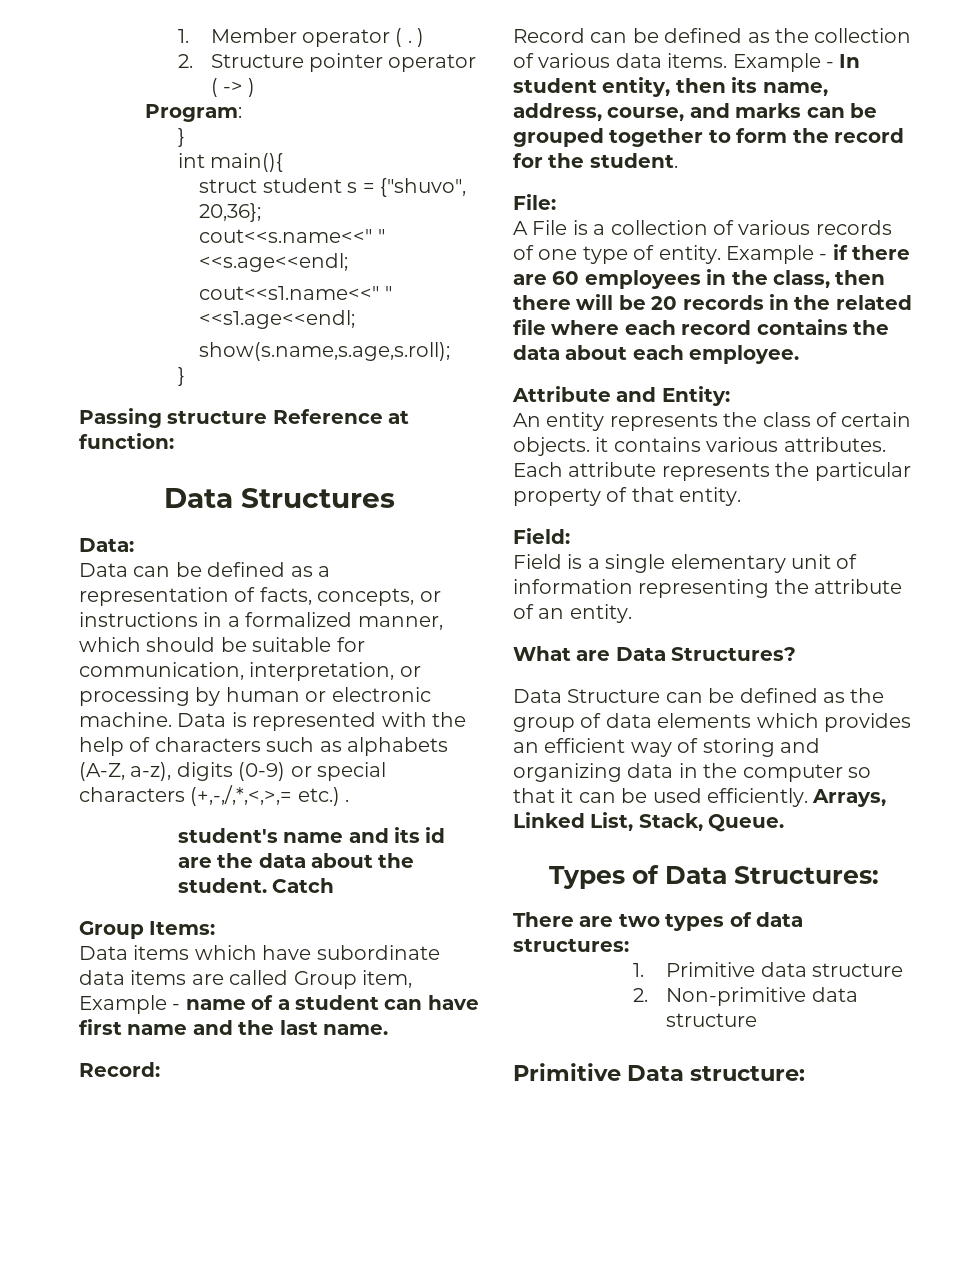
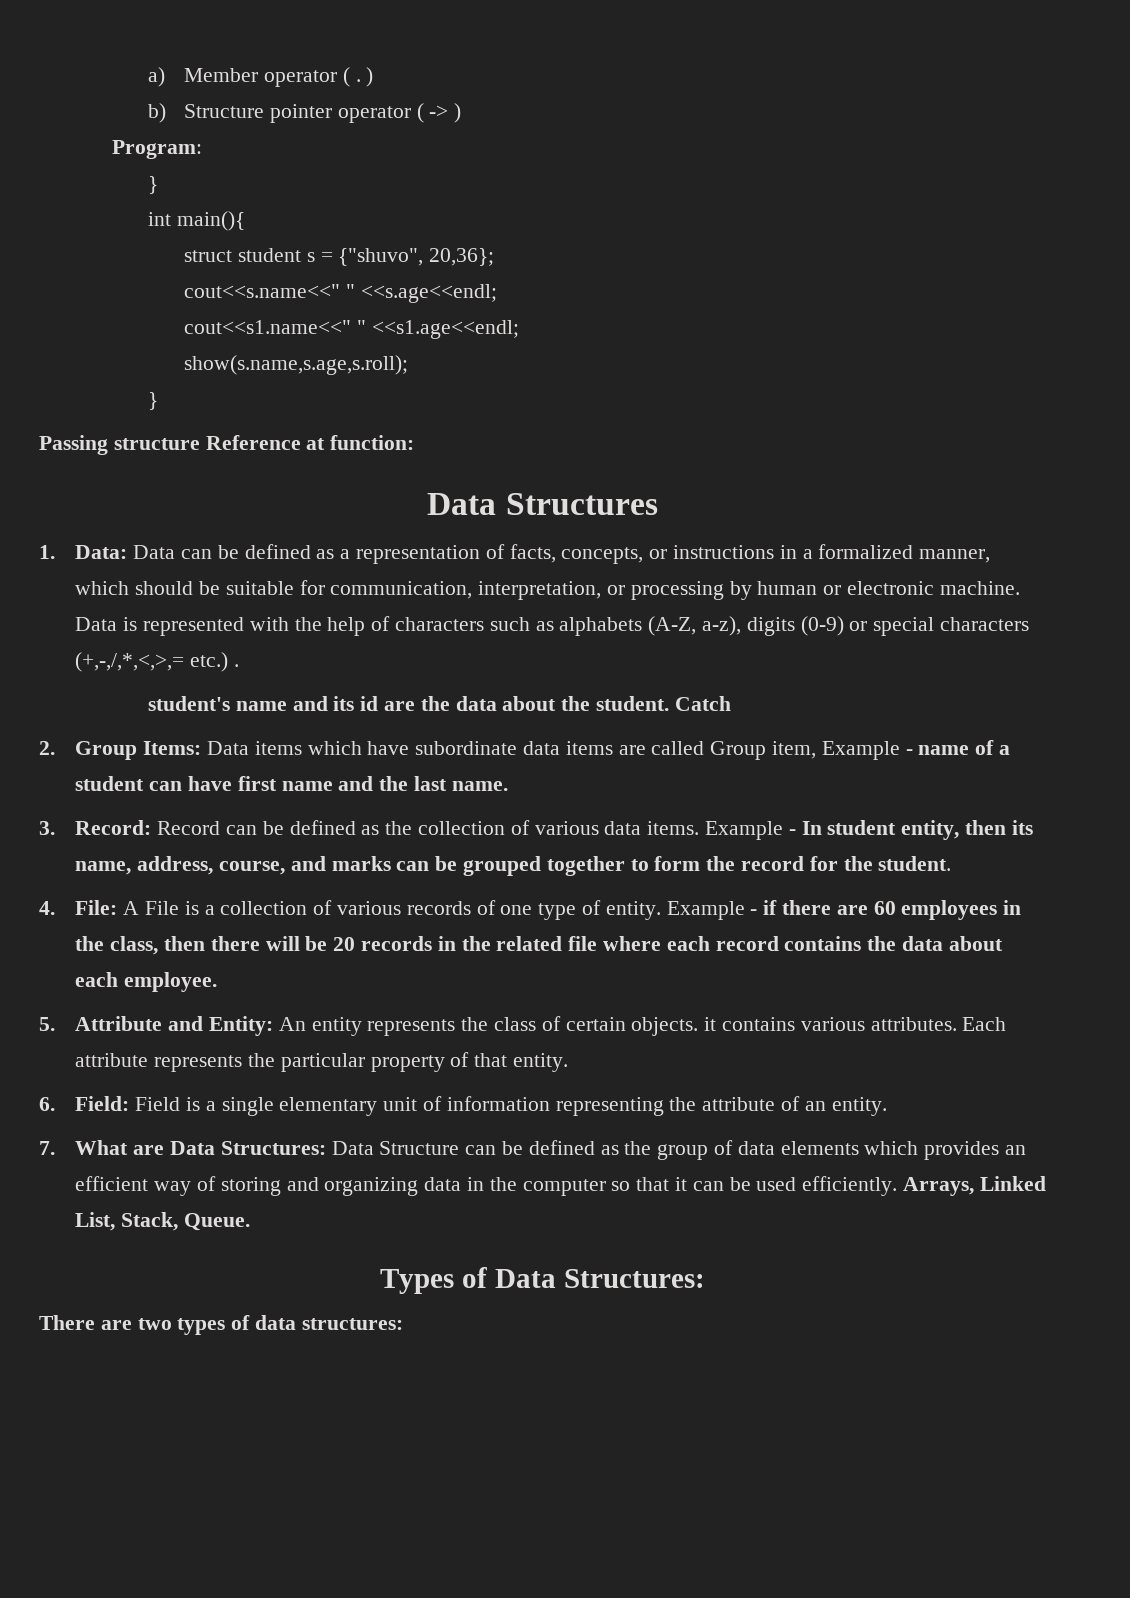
[177,29,189,43] 1. -> [147,67,165,87] a)
[177,54,193,68] 2. -> [147,103,166,123] b)
(395, 498) none -> [39,545,55,559] 1.
(134, 545) // -> (128, 552) none
(335, 885) none -> [39,741,55,755] 2.
(216, 928) // -> (202, 748) none
(388, 1029) none -> [39,821,55,835] 3.
(160, 1069) // -> (152, 827) none
(678, 160) none -> [39,901,55,915] 4.
(556, 202) // -> (118, 907) none
(800, 354) none -> [39,1017,55,1031] 5.
(730, 396) // -> (273, 1026) none
(742, 496) none -> [39,1097,55,1111] 6.
(570, 536) // -> (130, 1103) none
(632, 613) none -> [39,1141,55,1155] 7.
[671,647,797,661] Structures? // -> [220,1141,326,1155] Structures:
[633,962,904,977] [633,987,858,1006] [666,1013,758,1027] [513,1063,806,1081] // 1. Primitive data structure // 2. Non-primitive data structure // Primitive Data structure: -> (403, 1324) none

